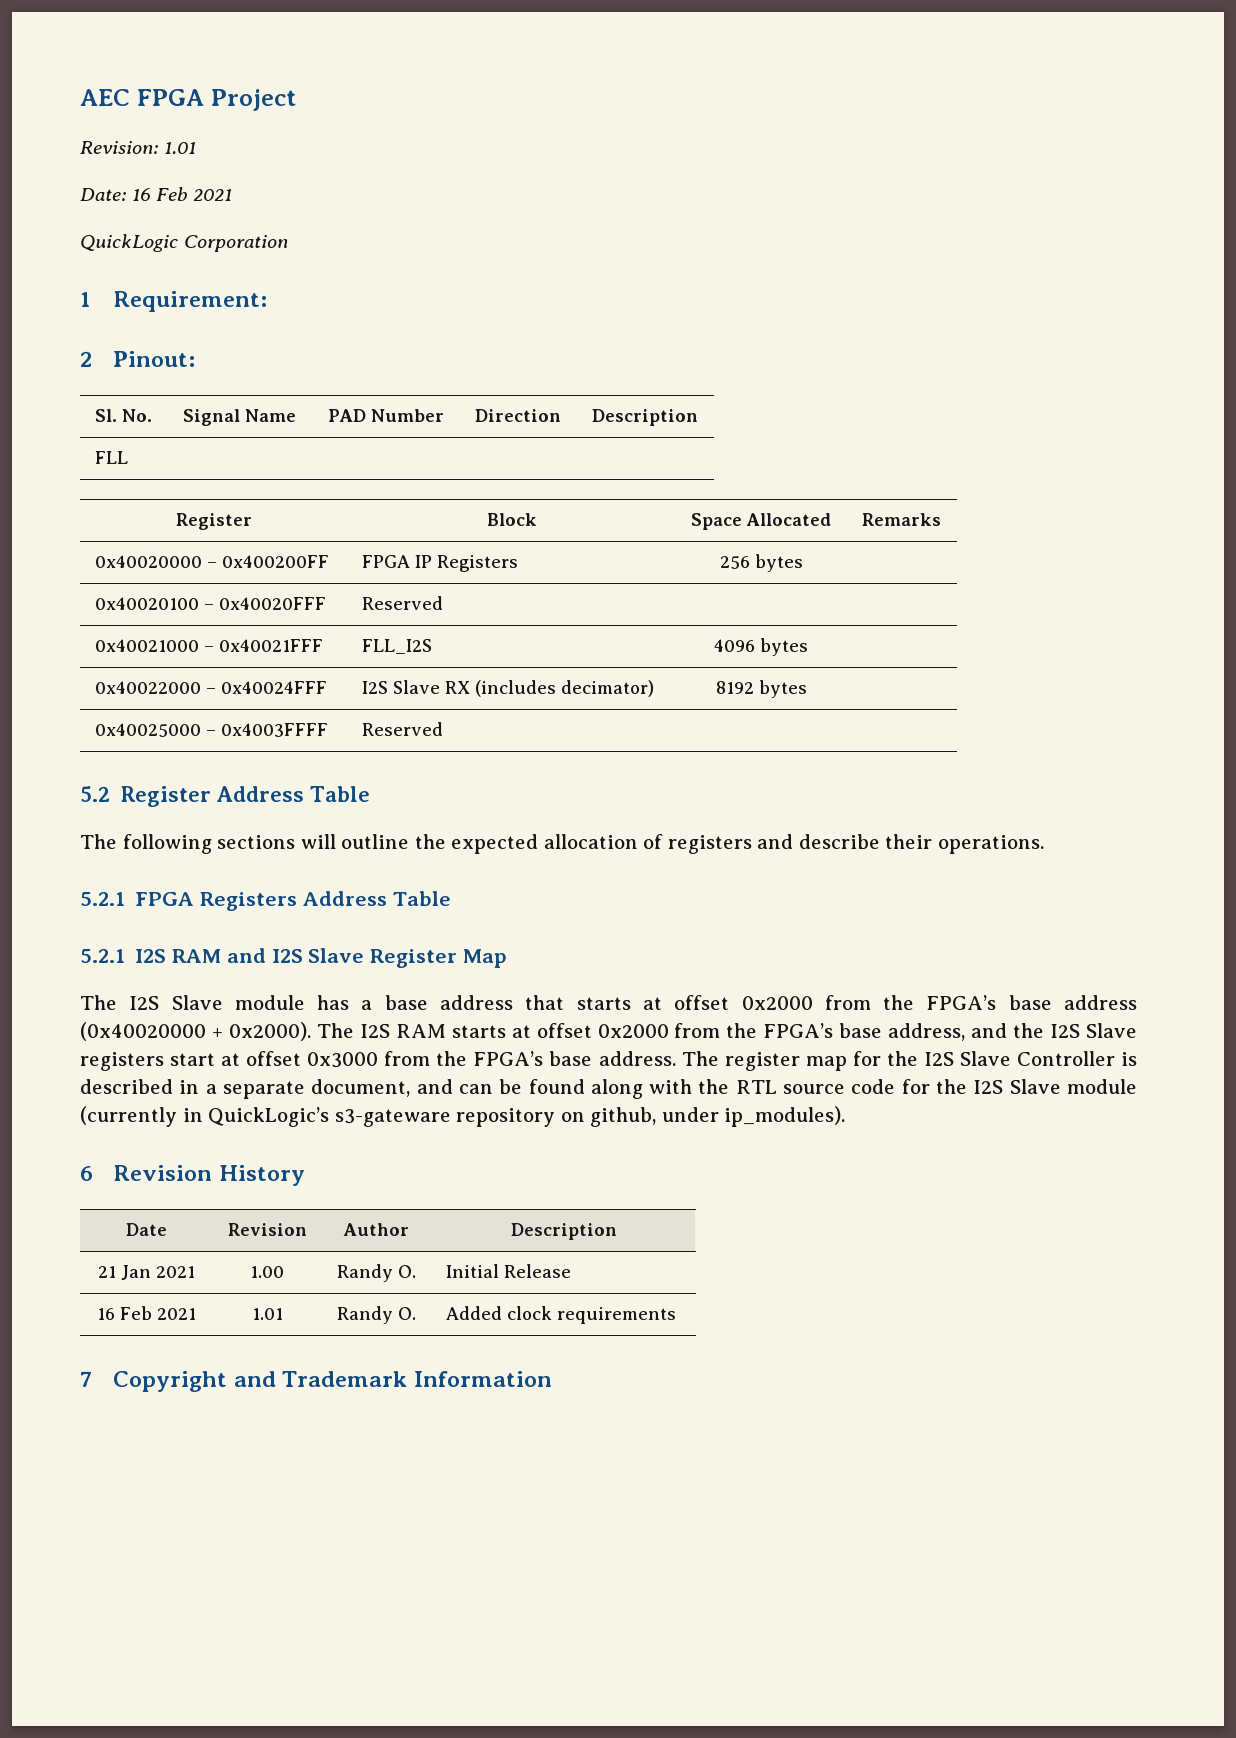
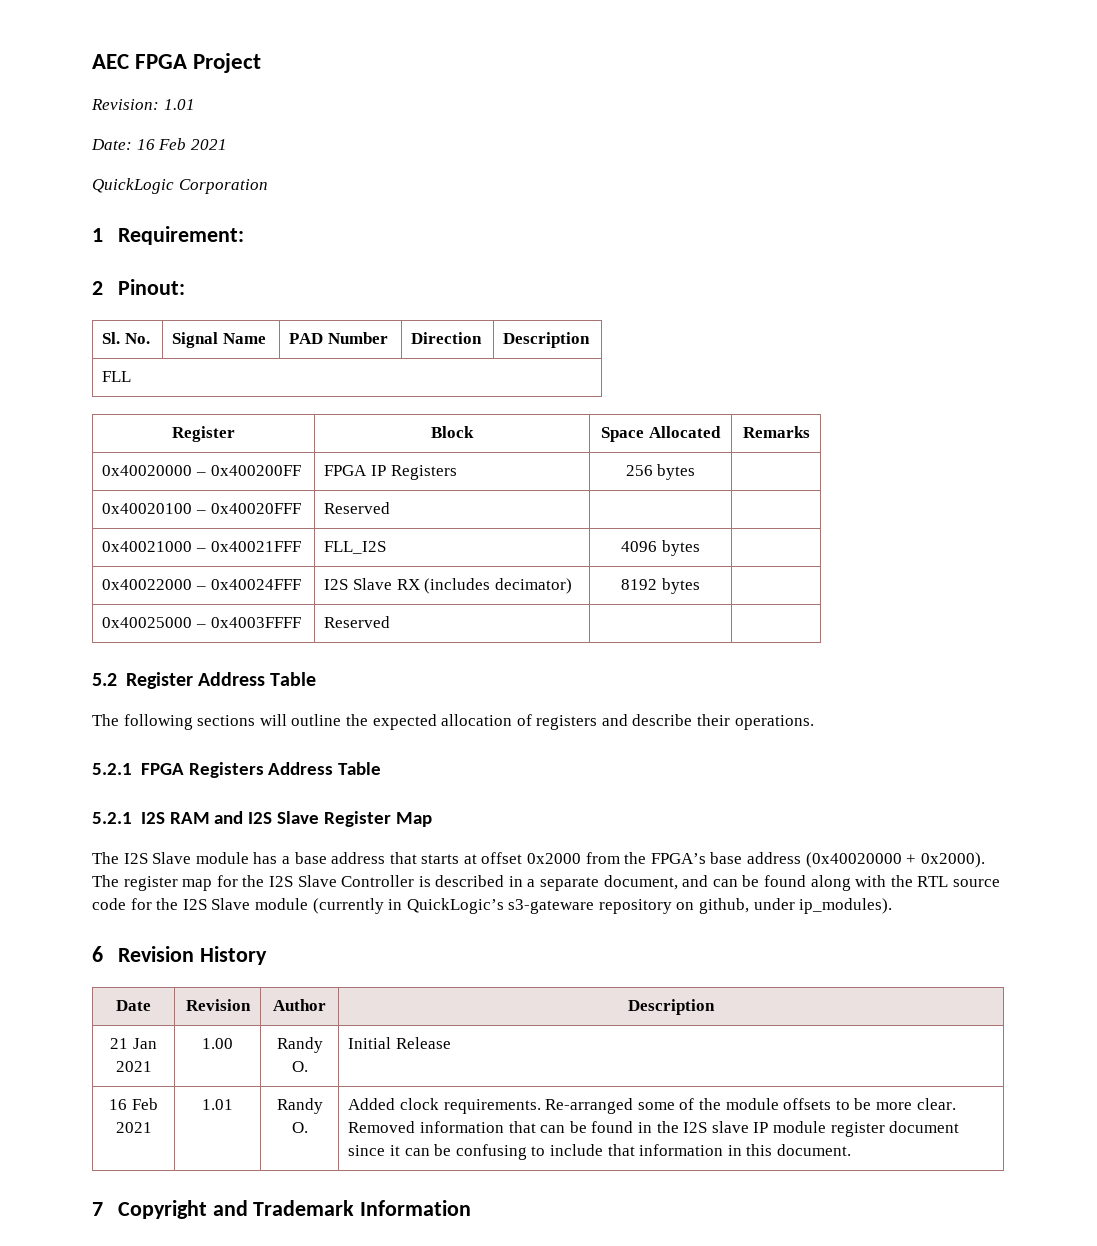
[359,1023,1138,1041] [80,1051,719,1071] I2S RAM starts at offset 0x2000 from the FPGA’s base address, and the I2S Slave registers start at offset 0x3000 from the FPGA’s base address. The -> (119, 881) none
[556,1307,676,1324] requirements -> [443,1098,956,1114] [348,1121,960,1137] [348,1144,851,1160] requirements. Re-arranged some of the module offsets to be more clear. Removed information that can be found in the I2S slave IP module register document since it can be confusing to include that information in this document.

